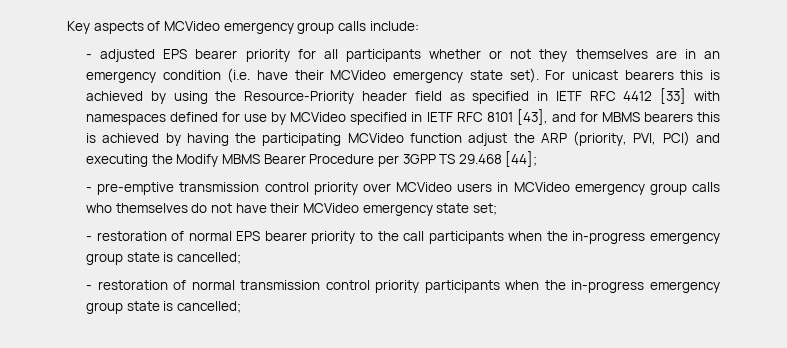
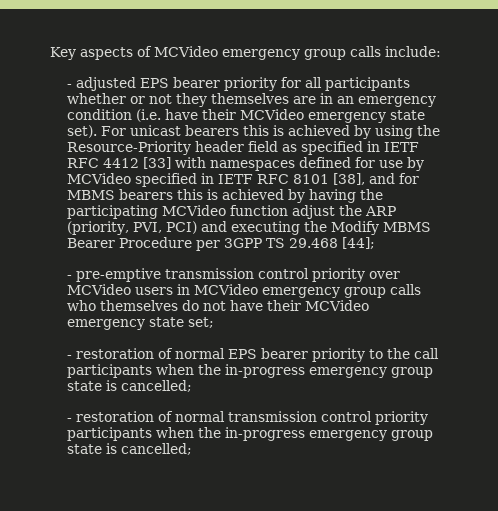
[516,109,548,125] [43], -> [332,173,365,185] [38],

